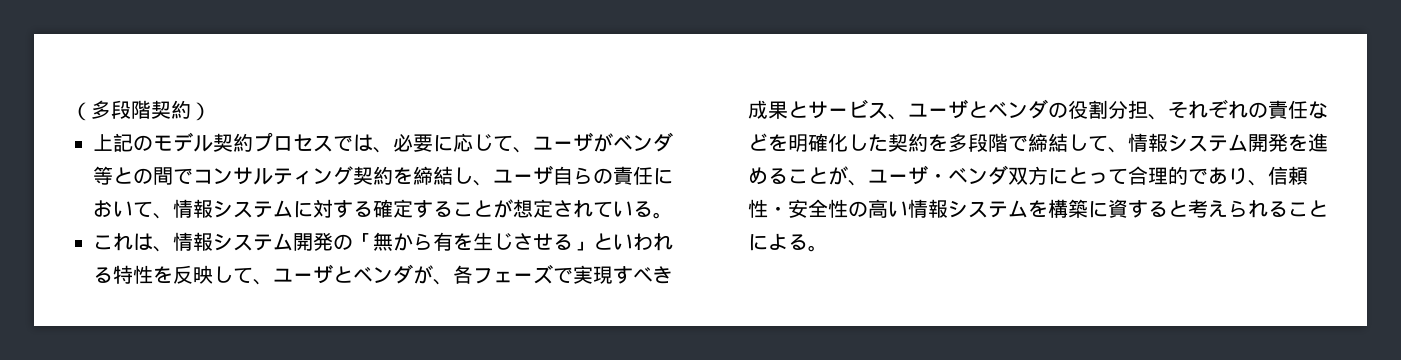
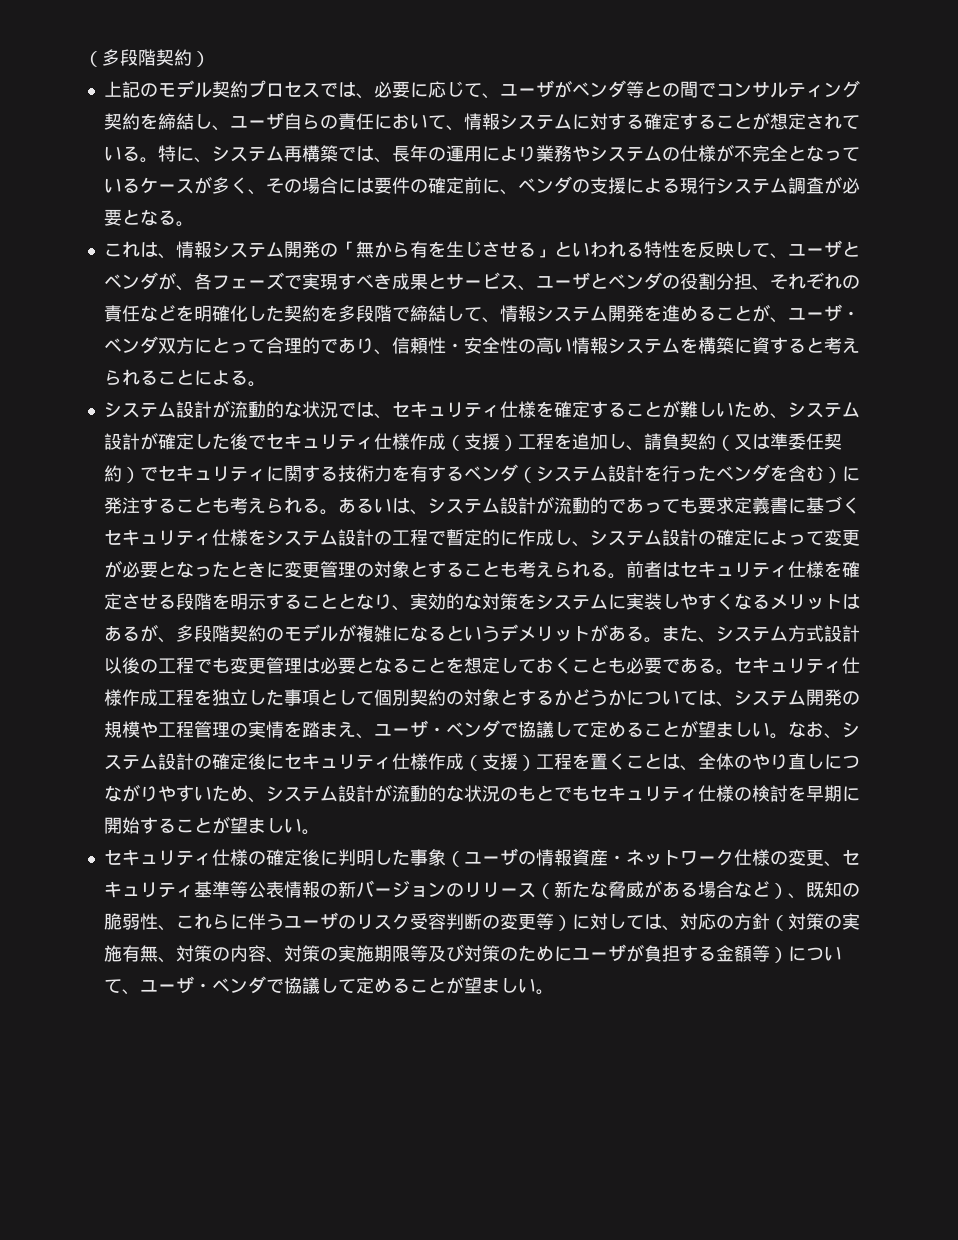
(673, 215) none -> [157,144,860,163] [103,176,860,195] [103,209,194,227] 特に、システム再構築では、長年の運用により業務やシステムの仕様が不完全となっているケースが多く、その場合には要件の確定前に、ベンダの支援による現行システム調査が必要となる。
(828, 248) none -> [103,400,860,419] [103,432,842,451] [103,464,860,483] [103,496,860,515] [103,529,860,547] [103,560,860,579] [103,593,860,611] [103,624,860,643] [103,657,860,675] [103,689,860,707] [103,720,860,739] [103,753,860,771] [103,784,860,803] [103,816,320,835] [103,848,860,867] [103,880,860,899] [103,912,860,931] [103,944,842,963] [103,976,554,995] // システム設計が流動的な状況では、セキュリティ仕様を確定することが難しいため、システム設計が確定した後でセキュリティ仕様作成（支援）工程を追加し、請負契約（又は準委任契約）でセキュリティに関する技術力を有するベンダ（システム設計を行ったベンダを含む）に発注することも考えられる。あるいは、システム設計が流動的であっても要求定義書に基づくセキュリティ仕様をシステム設計の工程で暫定的に作成し、システム設計の確定によって変更が必要となったときに変更管理の対象とすることも考えられる。前者はセキュリティ仕様を確定させる段階を明示することとなり、実効的な対策をシステムに実装しやすくなるメリットはあるが、多段階契約のモデルが複雑になるというデメリットがある。また、システム方式設計以後の工程でも変更管理は必要となることを想定しておくことも必要である。セキュリティ仕様作成工程を独立した事項として個別契約の対象とするかどうかについては、システム開発の規模や工程管理の実情を踏まえ、ユーザ・ベンダで協議して定めることが望ましい。なお、システム設計の確定後にセキュリティ仕様作成（支援）工程を置くことは、全体のやり直しにつながりやすいため、システム設計が流動的な状況のもとでもセキュリティ仕様の検討を早期に開始することが望ましい。 // セキュリティ仕様の確定後に判明した事象（ユーザの情報資産・ネットワーク仕様の変更、セキュリティ基準等公表情報の新バージョンのリリース（新たな脅威がある場合など）、既知の脆弱性、これらに伴うユーザのリスク受容判断の変更等）に対しては、対応の方針（対策の実施有無、対策の内容、対策の実施期限等及び対策のためにユーザが負担する金額等）について、ユーザ・ベンダで協議して定めることが望ましい。

